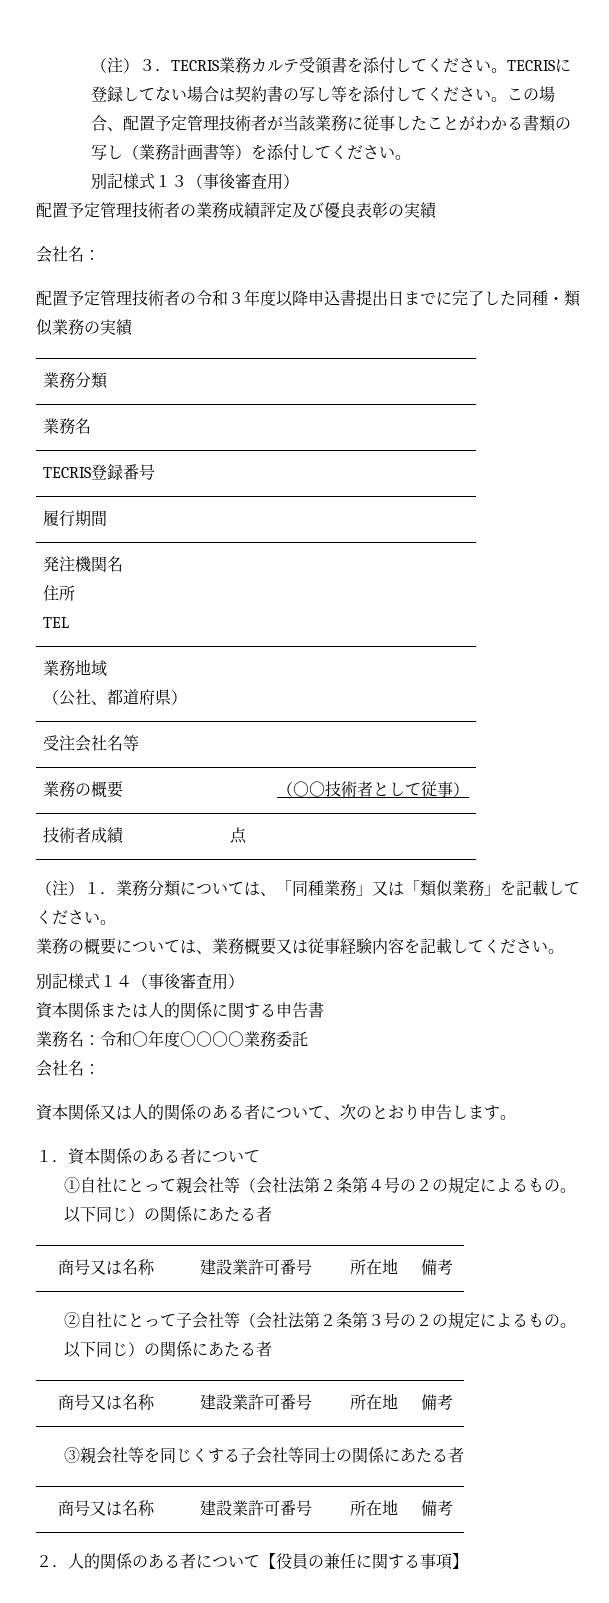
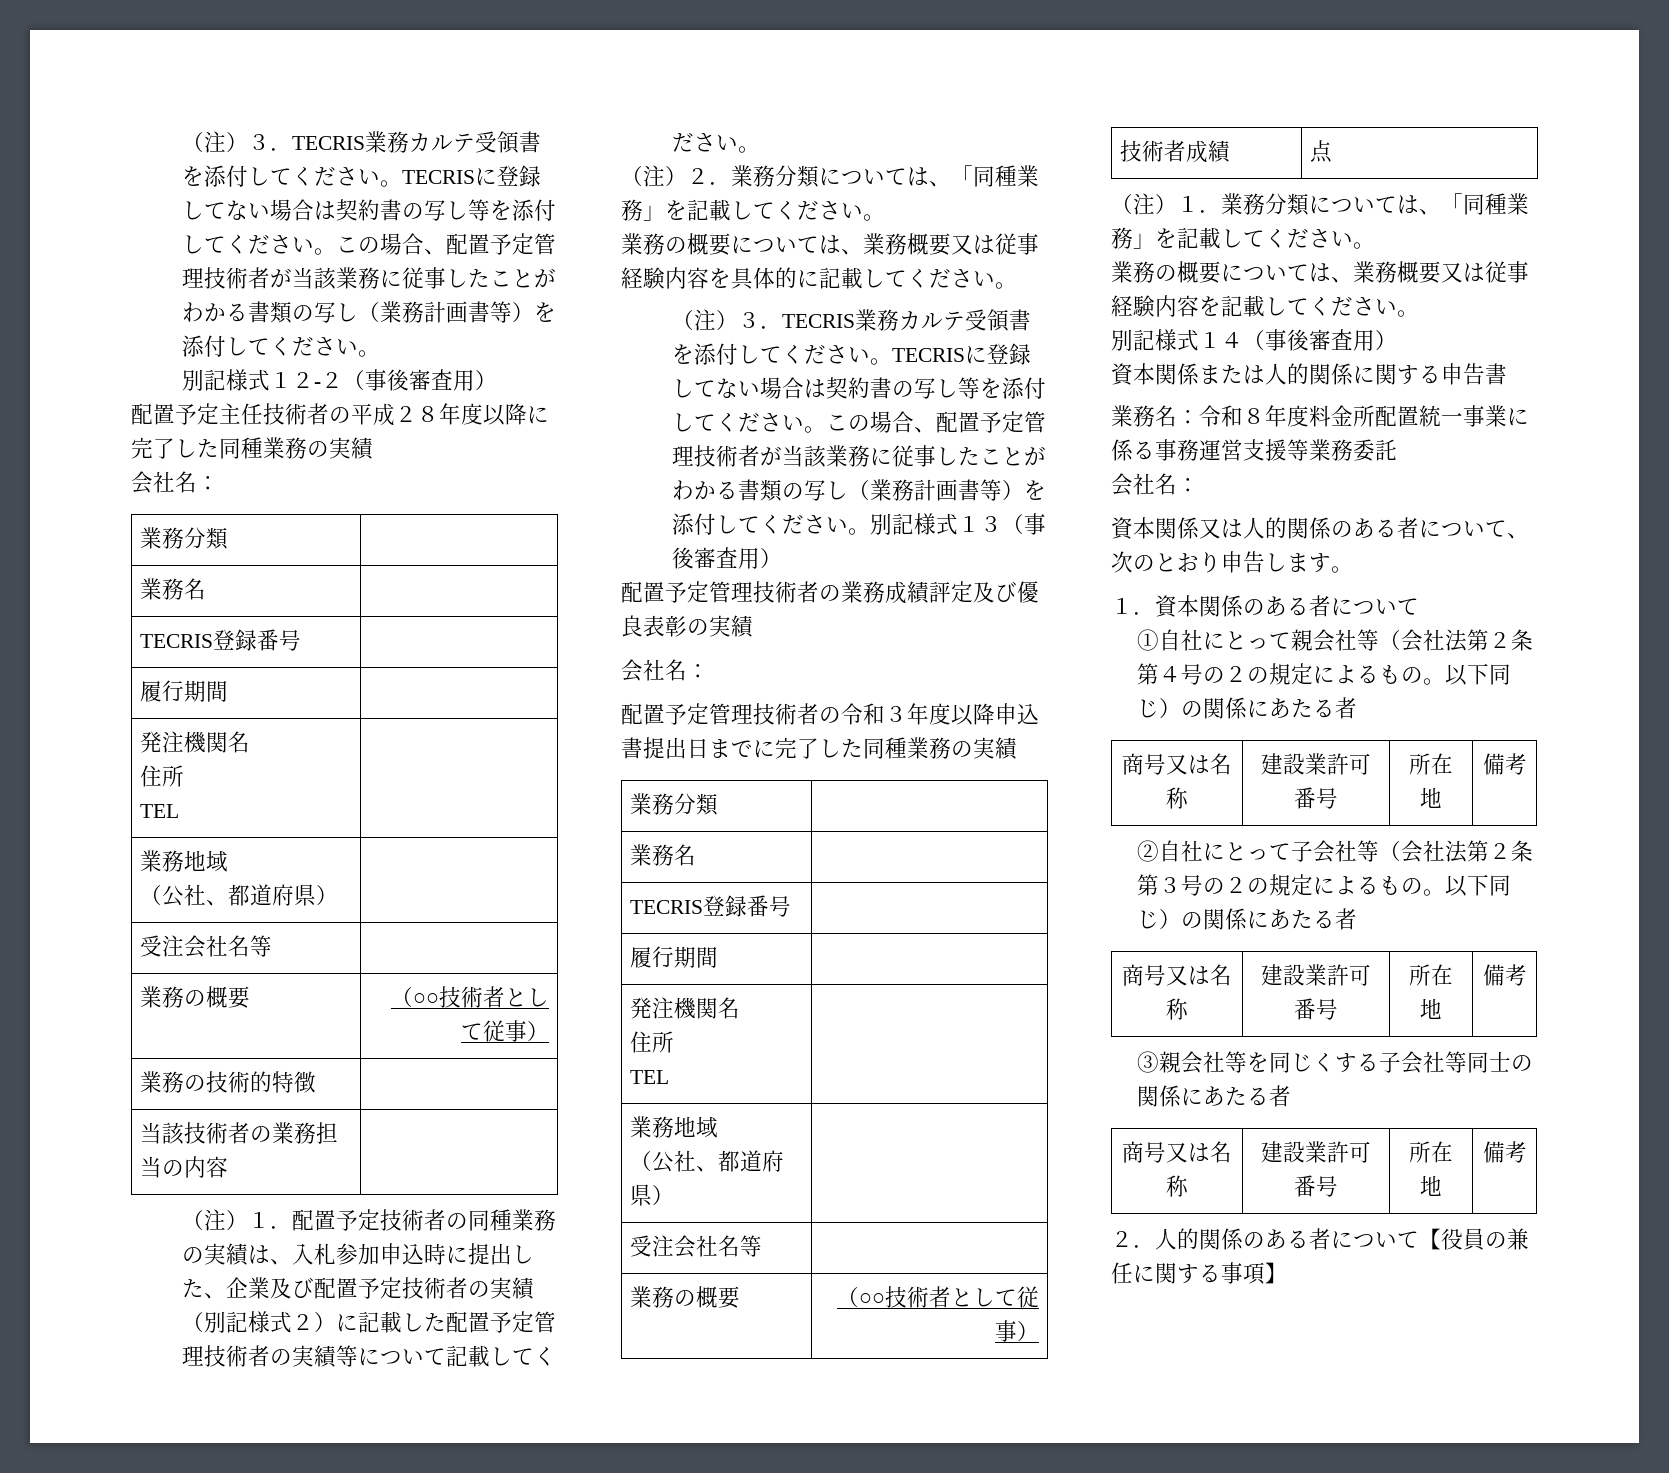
(172, 181) none -> [292,369,498,391] [131,403,549,426] [131,437,374,460] [131,471,219,494] [140,527,229,550] [140,578,207,600] [140,629,302,651] [140,680,229,702] [140,731,251,753] [140,765,185,787] [140,804,180,818] [140,850,229,872] [140,884,339,907] [140,935,273,958] [140,986,251,1009] [390,986,549,1008] [460,1020,549,1042] [140,1071,317,1093] [140,1122,339,1145] [140,1156,229,1178] [182,1209,557,1231] [182,1243,535,1266] [182,1277,536,1300] [182,1311,557,1333] [182,1345,557,1368] [672,132,761,153] [621,165,1039,188] [621,199,885,221] [621,233,1039,256] [621,267,1017,290] [672,309,1032,332] [672,343,1032,365] [672,377,1047,399] [672,411,1047,433] [672,445,1047,468] [672,479,1047,502] [672,513,981,535] ２-２（事後審査用） // 配置予定主任技術者の平成２８年度以降に完了した同種業務の実績 // 会社名： // 業務分類 | // 業務名 | // TECRIS登録番号 | // 履行期間 | // 発注機関名 // 住所 // TEL | // 業務地域 // （公社、都道府県） | // 受注会社名等 | // 業務の概要 | （○○技術者として従事） // 業務の技術的特徴 | // 当該技術者の業務担当の内容 | // （注）１．配置予定技術者の同種業務の実績は、入札参加申込時に提出した、企業及び配置予定技術者の実績（別記様式２）に記載した配置予定管理技術者の実績等について記載してください。 // （注）２．業務分類については、「同種業務」を記載してください。 // 業務の概要については、業務概要又は従事経験内容を具体的に記載してください。 // （注）３．TECRIS業務カルテ受領書を添付してください。TECRISに登録してない場合は契約書の写し等を添付してください。この場合、配置予定管理技術者が当該業務に従事したことがわかる書類の写し（業務計画書等）を添付してください。別記様式１
[548,290,581,307] [36,319,53,336] ・類似 -> (907, 748) none
[372,880,500,897] 又は「類似業務」 -> (1155, 241) none
[132,1030,244,1047] ○年度○○○○ -> [1243,405,1529,427] [1111,439,1309,461] ８年度料金所配置統一事業に係る事務運営支援等

